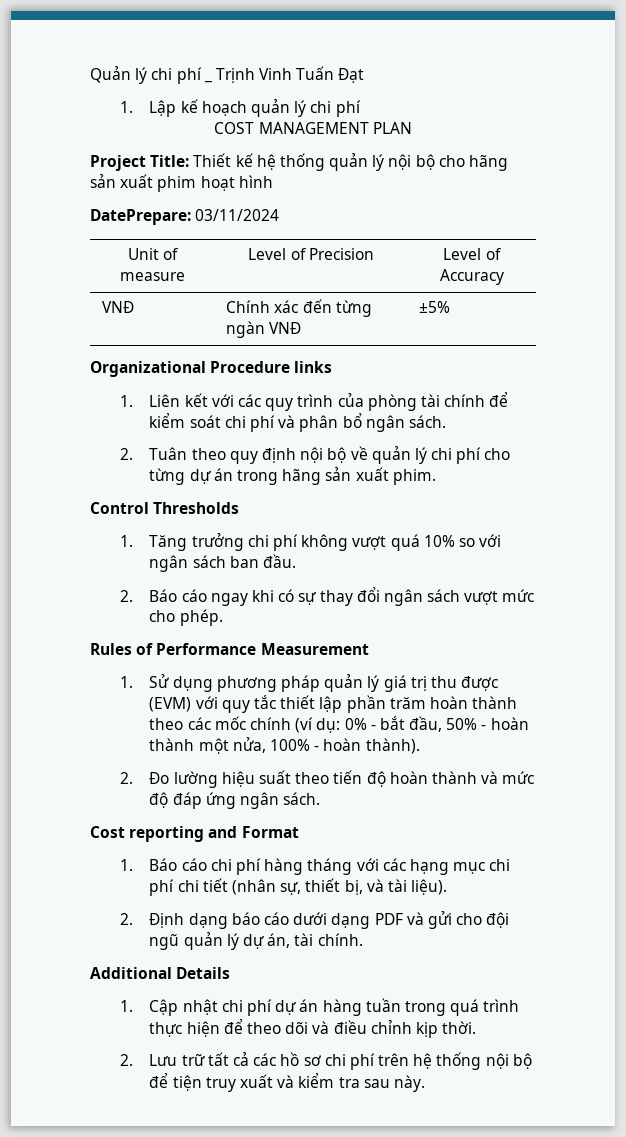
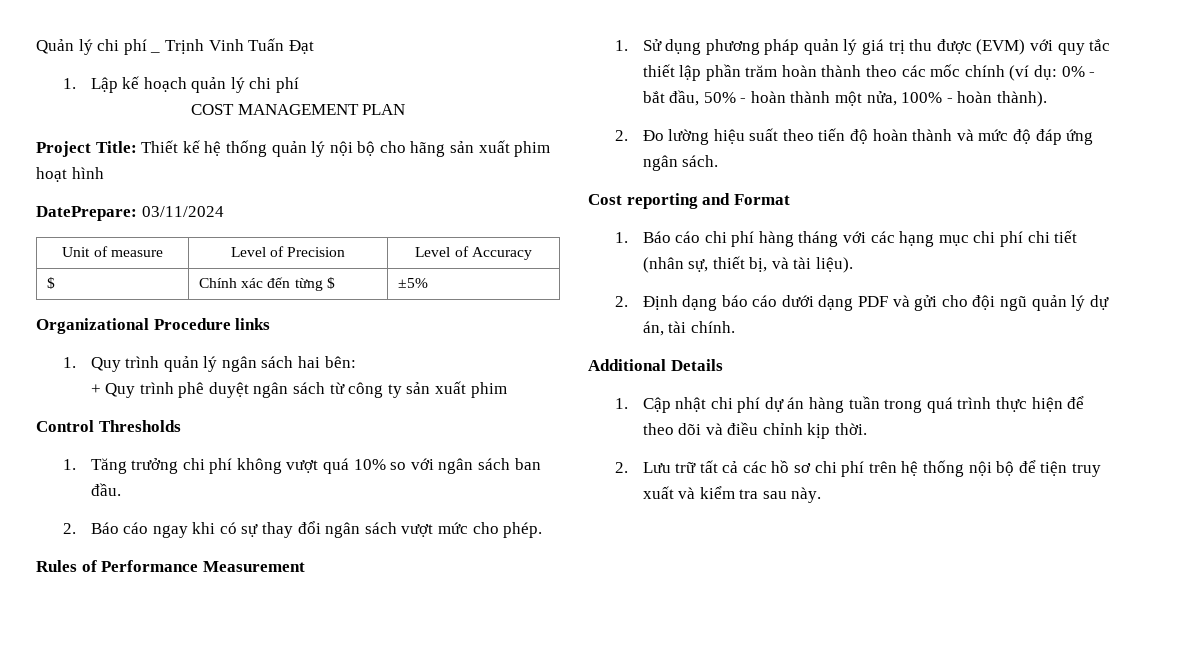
[102,301,135,313] VNĐ -> [47,277,56,289] $
[226,321,302,338] ngàn VNĐ -> [326,277,335,289] $
[149,392,509,411] [149,413,446,432] [119,446,511,464] [149,467,436,485] Liên kết với các quy trình của phòng tài chính để kiểm soát chi phí và phân bổ ngân sách. // 2. Tuân theo quy định nội bộ về quản lý chi phí cho từng dự án trong hãng sản xuất phim. -> [90,356,356,372] [90,381,507,398] Quy trình quản lý ngân sách hai bên: // + Quy trình phê duyệt ngân sách từ công ty sản xuất phim

